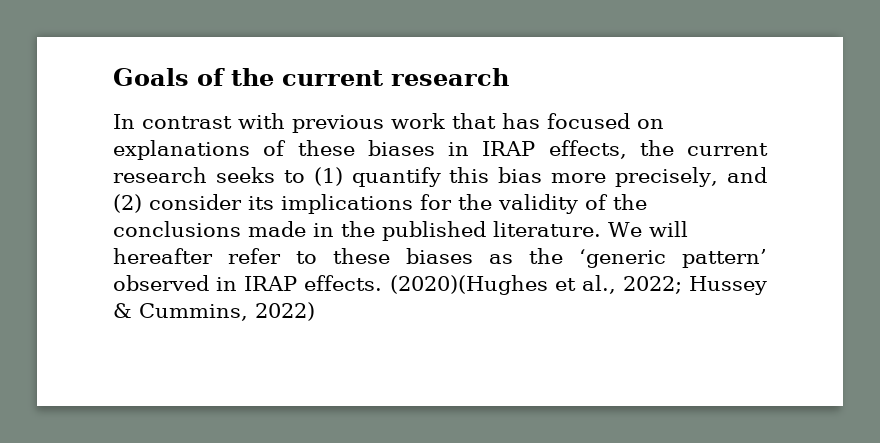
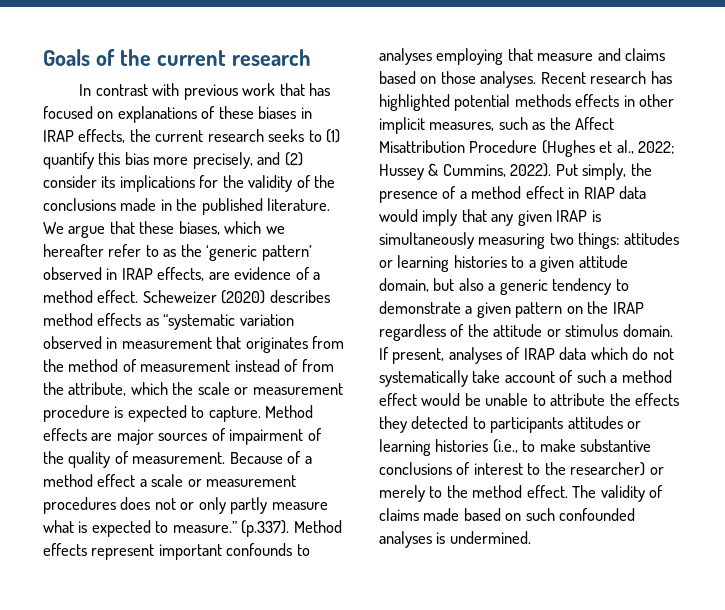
[648,221,688,237] will -> [68,221,285,238] argue that these biases, which we
[333,248,473,264] these biases -> (159, 251) none
[304,275,548,295] effects. (2020)(Hughes -> [157,267,321,281] [43,290,330,304] [43,313,294,330] [43,336,345,353] [43,359,334,372] [43,382,343,396] [43,405,314,422] [43,428,322,445] [43,451,312,468] [43,474,297,487] [43,497,328,514] [43,520,342,537] [43,543,310,560] [379,48,666,65] [379,71,672,88] [379,94,675,111] [379,117,615,134] [379,140,595,157] effects, are evidence of a method effect. Scheweizer (2020) describes method effects as “systematic variation observed in measurement that originates from the method of measurement instead of from the attribute, which the scale or measurement procedure is expected to capture. Method effects are major sources of impairment of the quality of measurement. Because of a method effect a scale or measurement procedures does not or only partly measure what is expected to measure.” (p.337). Method effects represent important confounds to analyses employing that measure and claims based on those analyses. Recent research has highlighted potential methods effects in other implicit measures, such as the Affect Misattribution Procedure (Hughes
[255,302,315,321] 2022) -> [510,163,652,180] [379,186,647,203] [379,209,601,226] [379,232,679,249] [379,255,628,272] [379,278,629,295] [379,301,644,318] [379,324,673,341] [379,347,674,364] [379,370,672,387] [379,393,680,406] [379,416,642,433] [379,439,652,456] [379,462,664,476] [379,485,664,502] [379,508,636,521] [379,531,531,548] 2022). Put simply, the presence of a method effect in RIAP data would imply that any given IRAP is simultaneously measuring two things: attitudes or learning histories to a given attitude domain, but also a generic tendency to demonstrate a given pattern on the IRAP regardless of the attitude or stimulus domain. If present, analyses of IRAP data which do not systematically take account of such a method effect would be unable to attribute the effects they detected to participants attitudes or learning histories (i.e., to make substantive conclusions of interest to the researcher) or merely to the method effect. The validity of claims made based on such confounded analyses is undermined.

